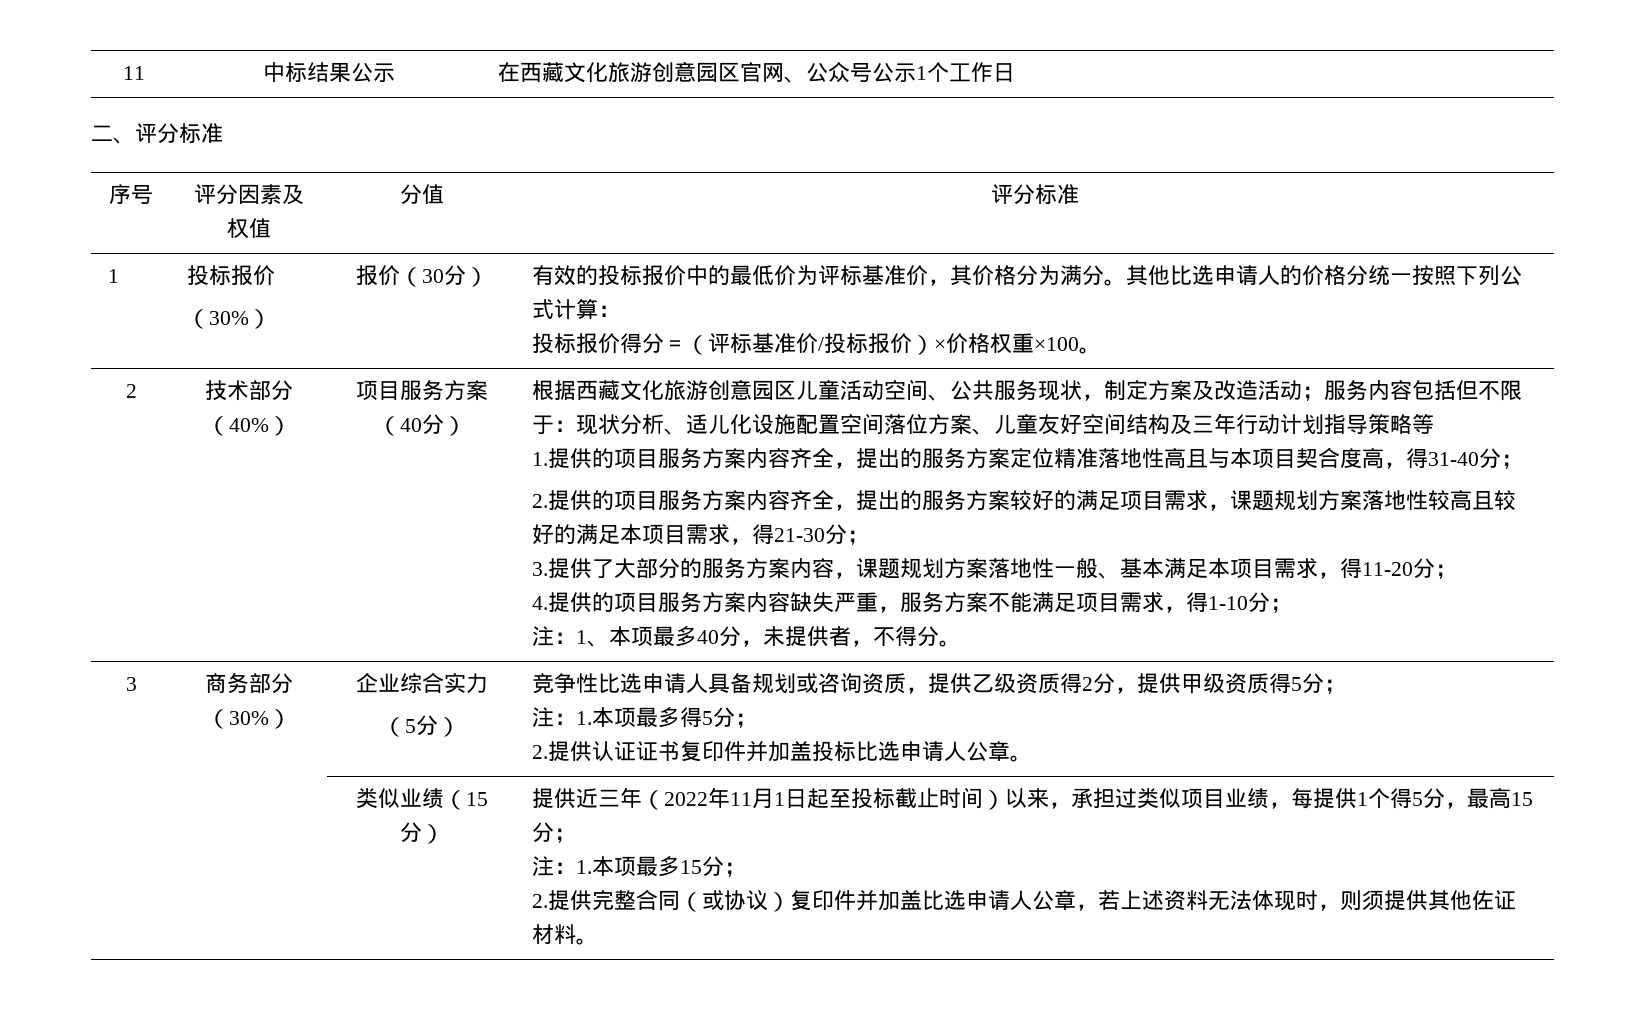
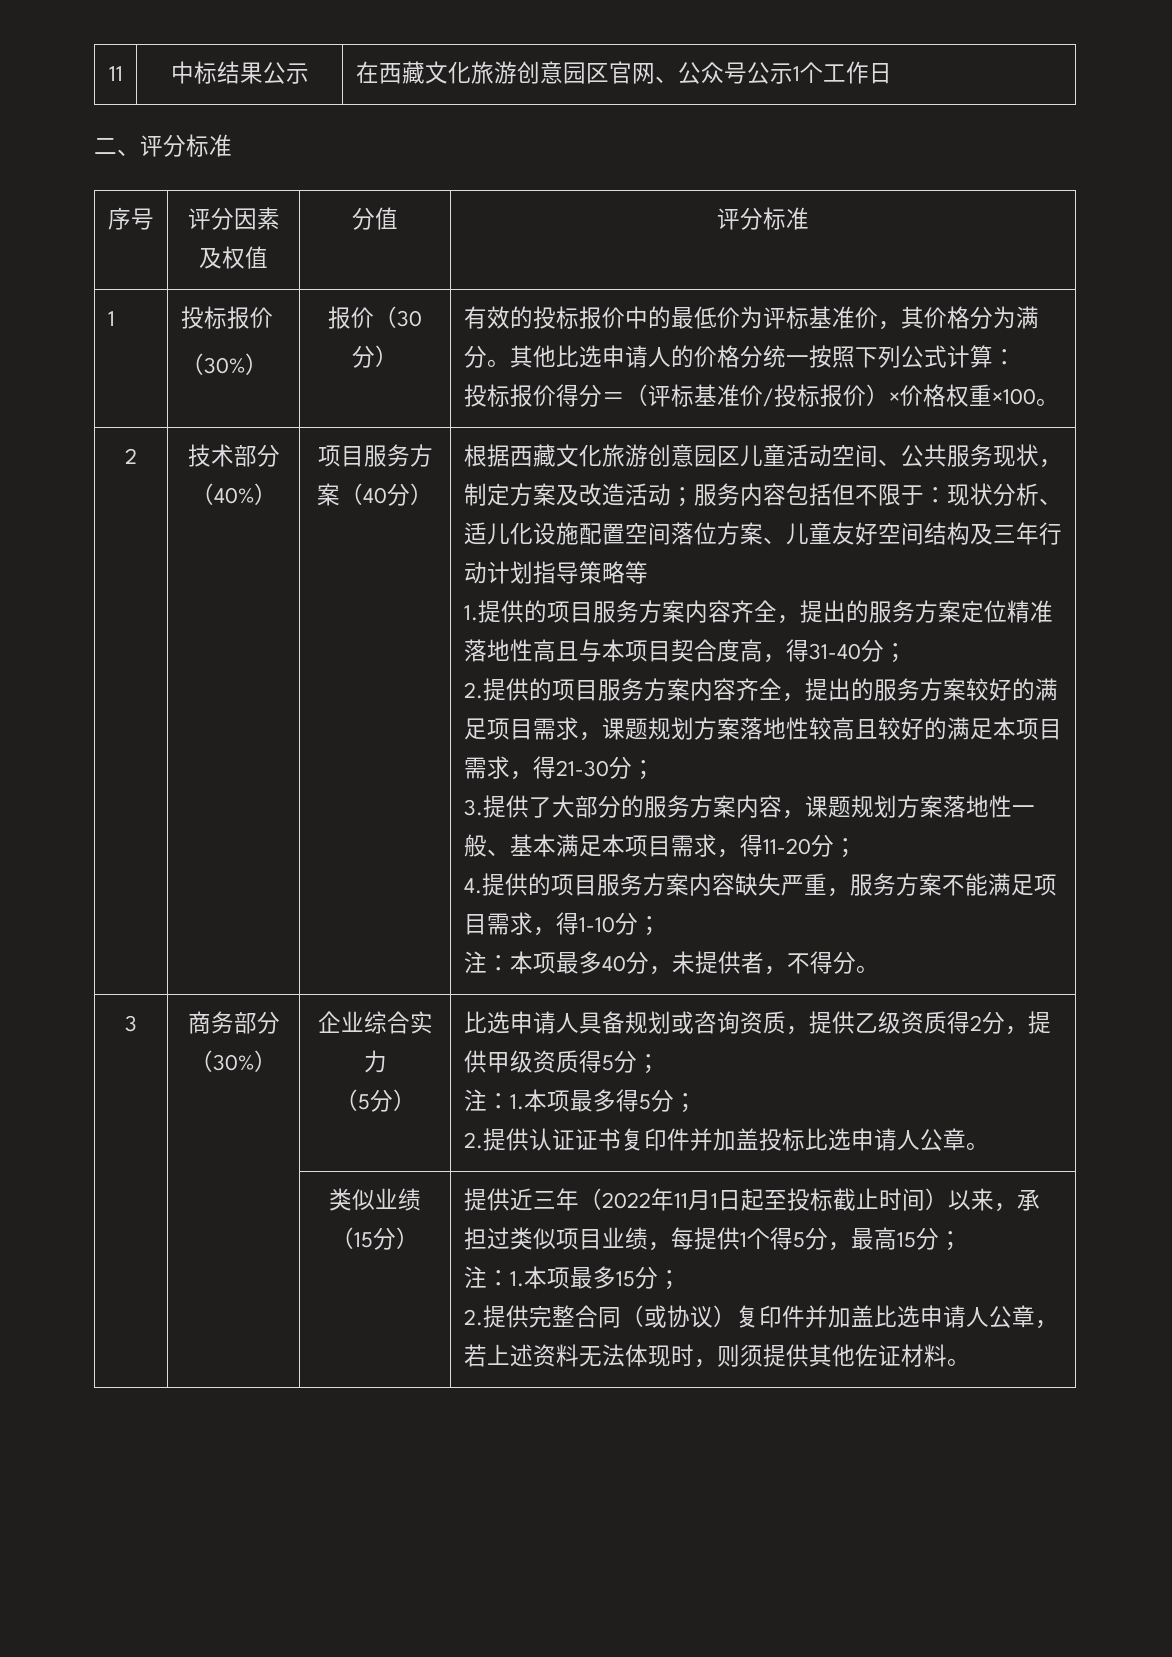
[576,630,610,647] 1、 -> (510, 963) none
[532,673,599,694] 竞争性 -> (416, 1100) none

